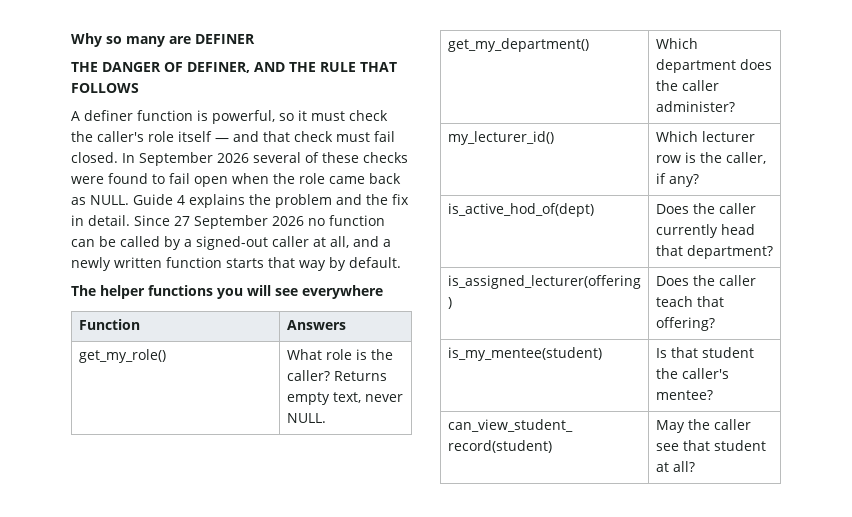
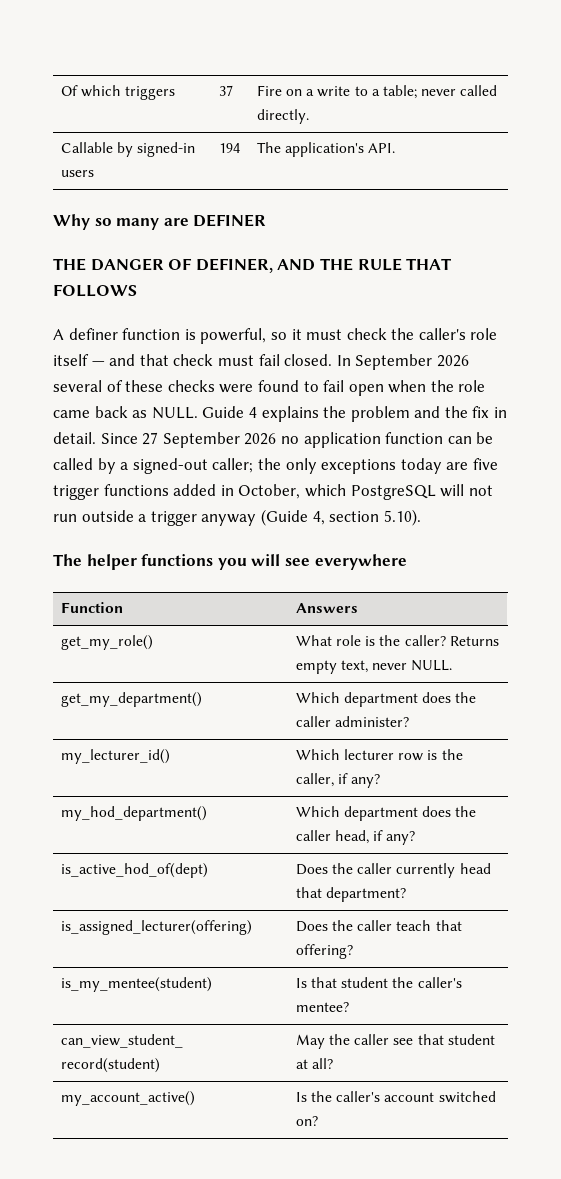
(71, 40) none -> [60,85,176,100] [218,85,233,96] [256,85,498,99] [256,109,309,124] [60,142,196,157] [60,170,94,177] [218,143,240,153] [256,142,396,157] Of which triggers | 37 | Fire on a write to a table; never called directly. // Callable by signed-in users | 194 | The application's API. //
(325, 222) none -> [303,432,381,448] application
[272,236,391,248] [71,257,401,271] caller at all, and a newly written function starts that way by default. -> [212,458,498,474] [53,484,493,500] [53,509,421,526] caller; the only exceptions today are five trigger functions added in October, which PostgreSQL will not run outside a trigger anyway (Guide 4, section 5.10).
(699, 180) none -> [60,806,207,821] [295,806,477,821] [295,830,416,845] // my_hod_department() | Which department does the caller head, if any?
(695, 466) none -> [60,1091,195,1106] [295,1091,496,1103] [295,1116,318,1126] // my_account_active() | Is the caller's account switched on?

